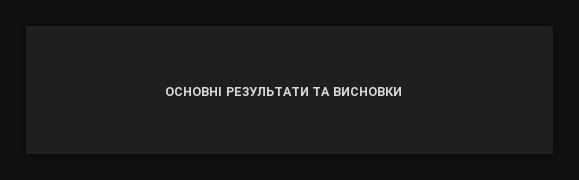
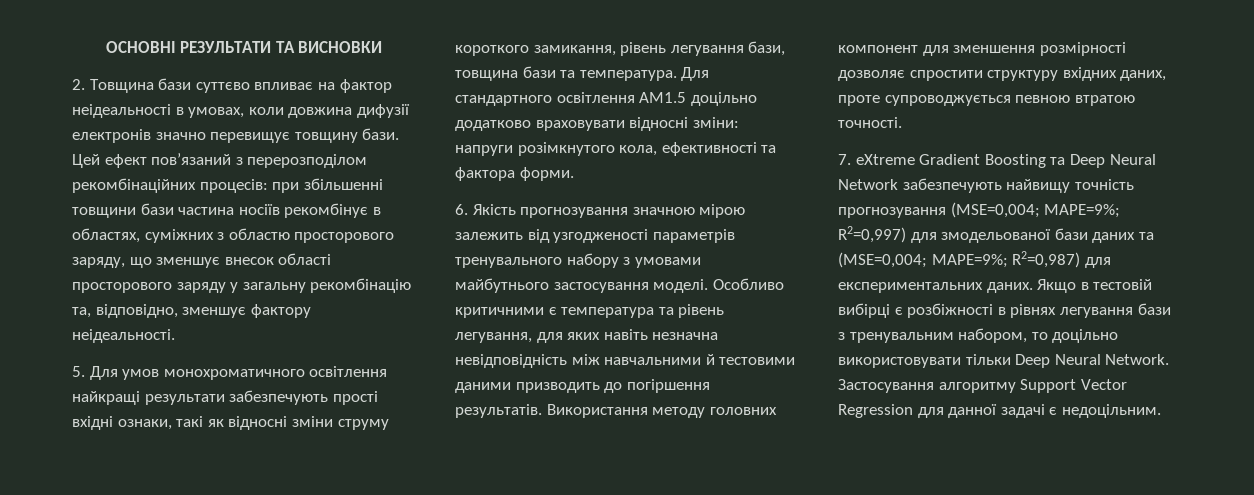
(402, 91) none -> [72,78,392,93] [72,104,410,118] [72,128,400,143] [72,153,368,168] [72,178,383,193] [72,203,381,218] [72,228,395,243] [72,253,332,268] [72,278,412,293] [72,304,311,318] [72,329,175,343] [72,366,388,380] [72,390,378,405] [72,416,389,430] [455,41,786,56] [455,66,710,81] [455,92,757,106] [455,117,739,131] [455,142,777,156] [455,167,574,181] [455,204,746,218] [455,229,735,243] [455,253,701,268] [455,278,784,293] [455,304,725,318] [455,329,719,343] [455,354,796,368] [455,379,710,393] [455,404,777,418] [838,42,1126,56] [838,67,1167,81] [838,95,1135,106] [838,117,902,128] [838,154,1156,168] [838,178,1134,193] [838,202,1121,218] [838,226,1154,243] [838,251,1111,268] [838,279,1153,293] [838,303,1171,318] [838,328,1119,343] [838,354,1170,368] [838,379,1127,393] [838,404,1161,418] // 2. Товщина бази суттєво впливає на фактор неідеальності в умовах, коли довжина дифузії електронів значно перевищує товщину бази. Цей ефект пов’язаний з перерозподілом рекомбінаційних процесів: при збільшенні товщини бази частина носіїв рекомбінує в областях, суміжних з областю просторового заряду, що зменшує внесок області просторового заряду у загальну рекомбінацію та, відповідно, зменшує фактору неідеальності. // 5. Для умов монохроматичного освітлення найкращі результати забезпечують прості вхідні ознаки, такі як відносні зміни струму короткого замикання, рівень легування бази, товщина бази та температура. Для стандартного освітлення AM1.5 доцільно додатково враховувати відносні зміни: напруги розімкнутого кола, ефективності та фактора форми. // 6. Якість прогнозування значною мірою залежить від узгодженості параметрів тренувального набору з умовами майбутнього застосування моделі. Особливо критичними є температура та рівень легування, для яких навіть незначна невідповідність між навчальними й тестовими даними призводить до погіршення результатів. Використання методу головних компонент для зменшення розмірності дозволяє спростити структуру вхідних даних, проте супроводжується певною втратою точності. // 7. eXtreme Gradient Boosting та Deep Neural Network забезпечують найвищу точність прогнозування (MSE=0,004; MAPE=9%; R2=0,997) для змодельованої бази даних та (MSE=0,004; MAPE=9%; R2=0,987) для експериментальних даних. Якщо в тестовій вибірці є розбіжності в рівнях легування бази з тренувальним набором, то доцільно використовувати тільки Deep Neural Network. Застосування алгоритму Support Vector Regression для данної задачі є недоцільним.

